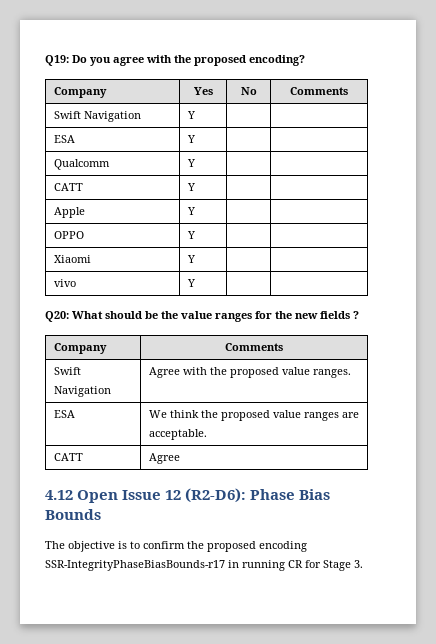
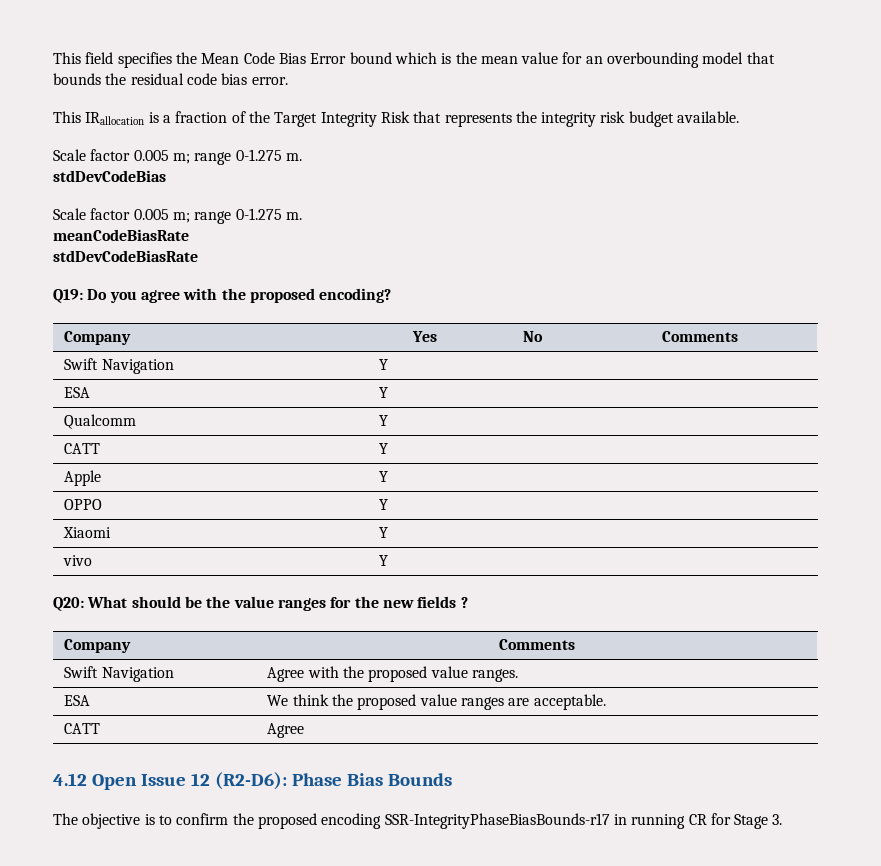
(45, 60) none -> [53,52,775,68] [53,73,288,85] [53,111,740,127] [53,149,302,165] [53,170,166,182] [53,208,302,224] [53,229,189,241] [53,250,198,262] This field specifies the Mean Code Bias Error bound which is the mean value for an overbounding model that bounds the residual code bias error. // This IRallocation is a fraction of the Target Integrity Risk that represents the integrity risk budget available. // Scale factor 0.005 m; range 0-1.275 m. // stdDevCodeBias // Scale factor 0.005 m; range 0-1.275 m. // meanCodeBiasRate // stdDevCodeBiasRate //

